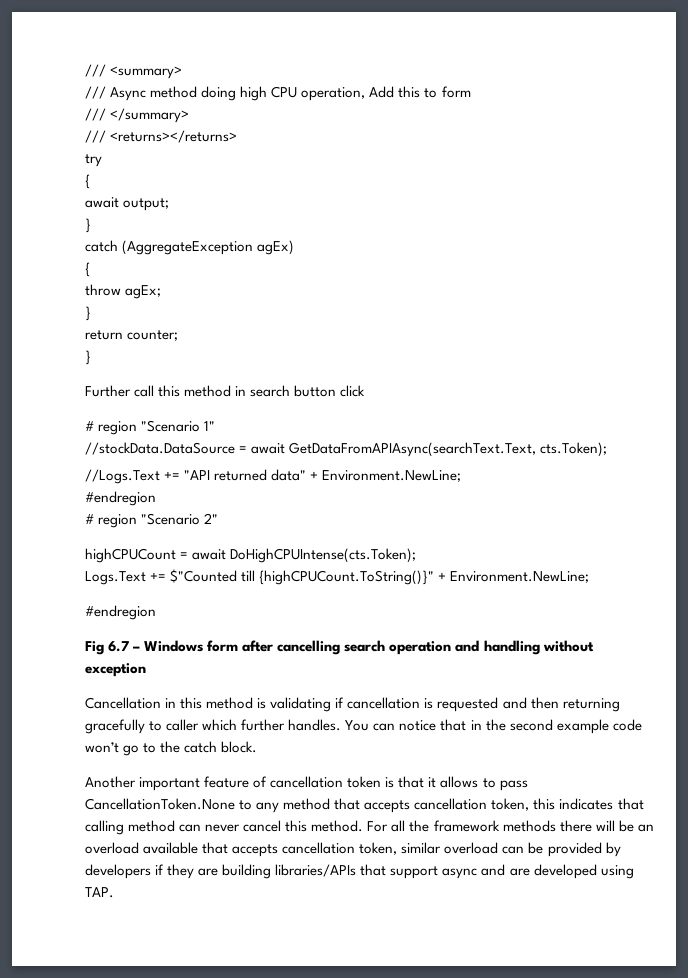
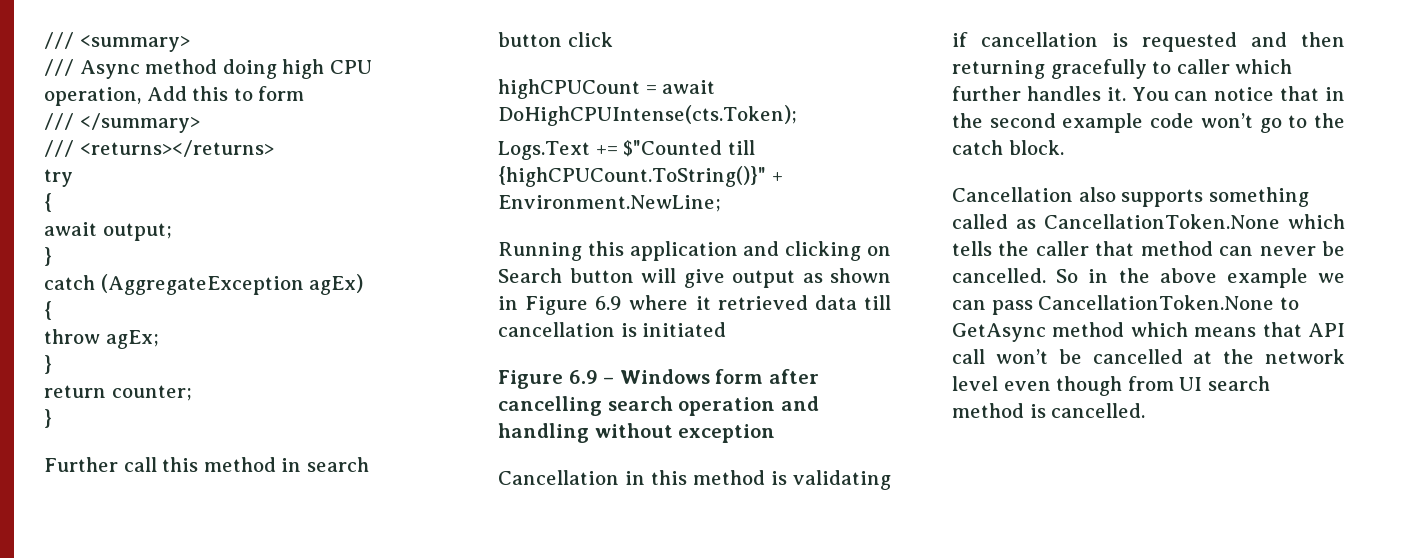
[85,420,216,435] [85,442,608,457] [85,469,462,484] [85,491,156,506] [85,513,219,528] // # region "Scenario 1" // //stockData.DataSource = await GetDataFromAPIAsync(searchText.Text, cts.Token); // //Logs.Text += "API returned data" + Environment.NewLine; // #endregion // # region "Scenario 2" -> (613, 39) none
[85,605,156,620] [85,641,130,655] #endregion // Fig 6.7 -> [498,241,891,261] [498,268,891,288] [498,295,891,315] [498,322,727,337] [498,370,598,389] Running this application and clicking on Search button will give output as shown in Figure 6.9 where it retrieved data till cancellation is initiated // Figure 6.9
[288,719,342,731] handles. -> [1026,86,1126,101] handles it.
[85,776,528,791] [85,798,644,813] [85,820,654,835] [85,842,621,857] [85,864,634,879] [85,887,114,898] Another important feature of cancellation token is that it allows to pass CancellationToken.None to any method that accepts cancellation token, this indicates that calling method can never cancel this method. For all the framework methods there will be an overload available that accepts cancellation token, similar overload can be provided by developers if they are building libraries/APIs that support async and are developed using TAP. -> [952,187,1309,207] [952,214,1345,229] [952,241,1345,256] [952,268,1345,288] [952,295,1299,315] [952,322,1345,342] [952,349,1345,364] [952,376,1270,396] [952,403,1146,418] Cancellation also supports something called as CancellationToken.None which tells the caller that method can never be cancelled. So in the above example we can pass CancellationToken.None to GetAsync method which means that API call won’t be cancelled at the network level even though from UI search method is cancelled.

